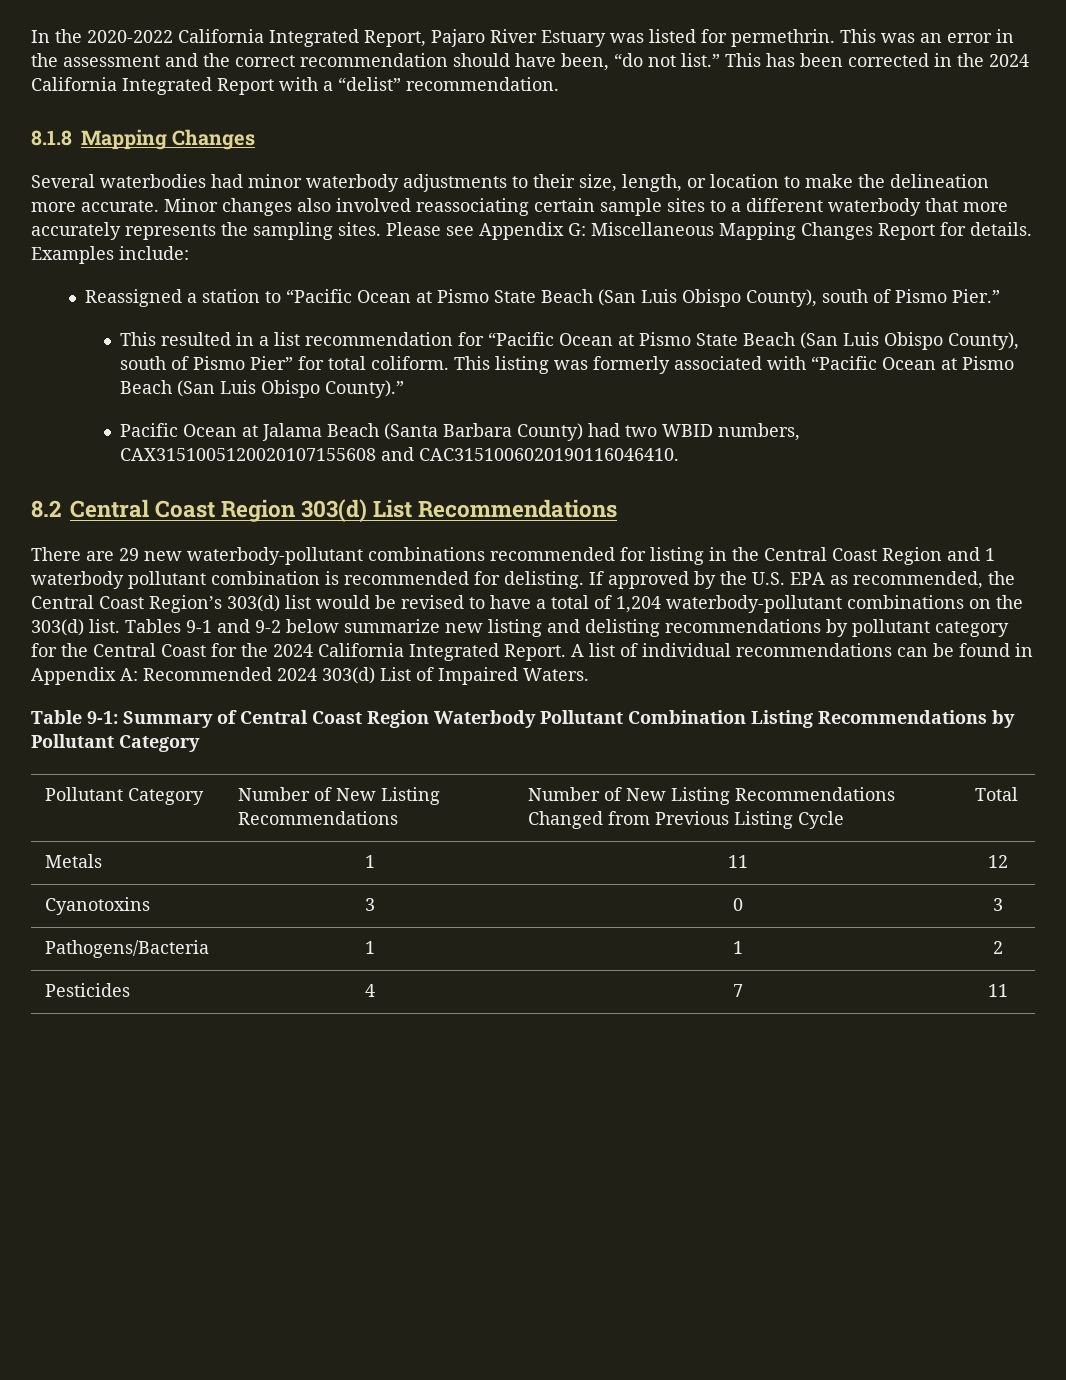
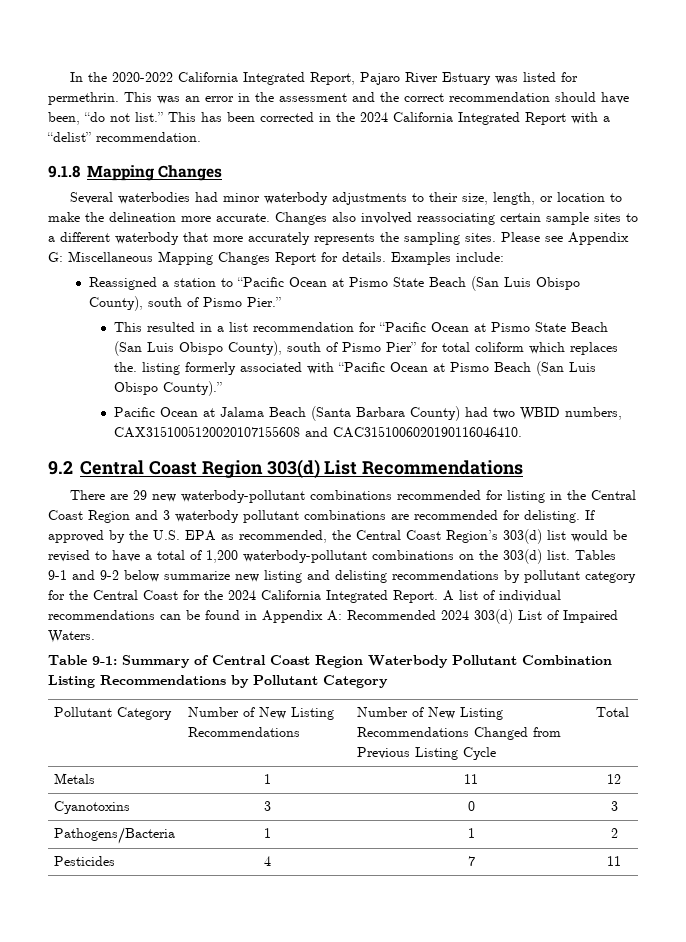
[31,130,72,146] 8.1.8 -> [48,165,80,178] 9.1.8
[164,198,292,216] Minor changes -> [275,212,327,225] Changes
[370,356,588,374] coliform. This listing was -> [474,342,618,355] [113,362,180,375] coliform which replaces the. listing
[31,500,61,518] 8.2 -> [48,461,73,475] 9.2
[985,548,995,561] 1 -> [163,510,170,520] 3
[211,571,339,585] combination is -> [304,510,409,520] combinations are
[616,596,661,613] 1,204 -> [206,550,238,563] 1,200

